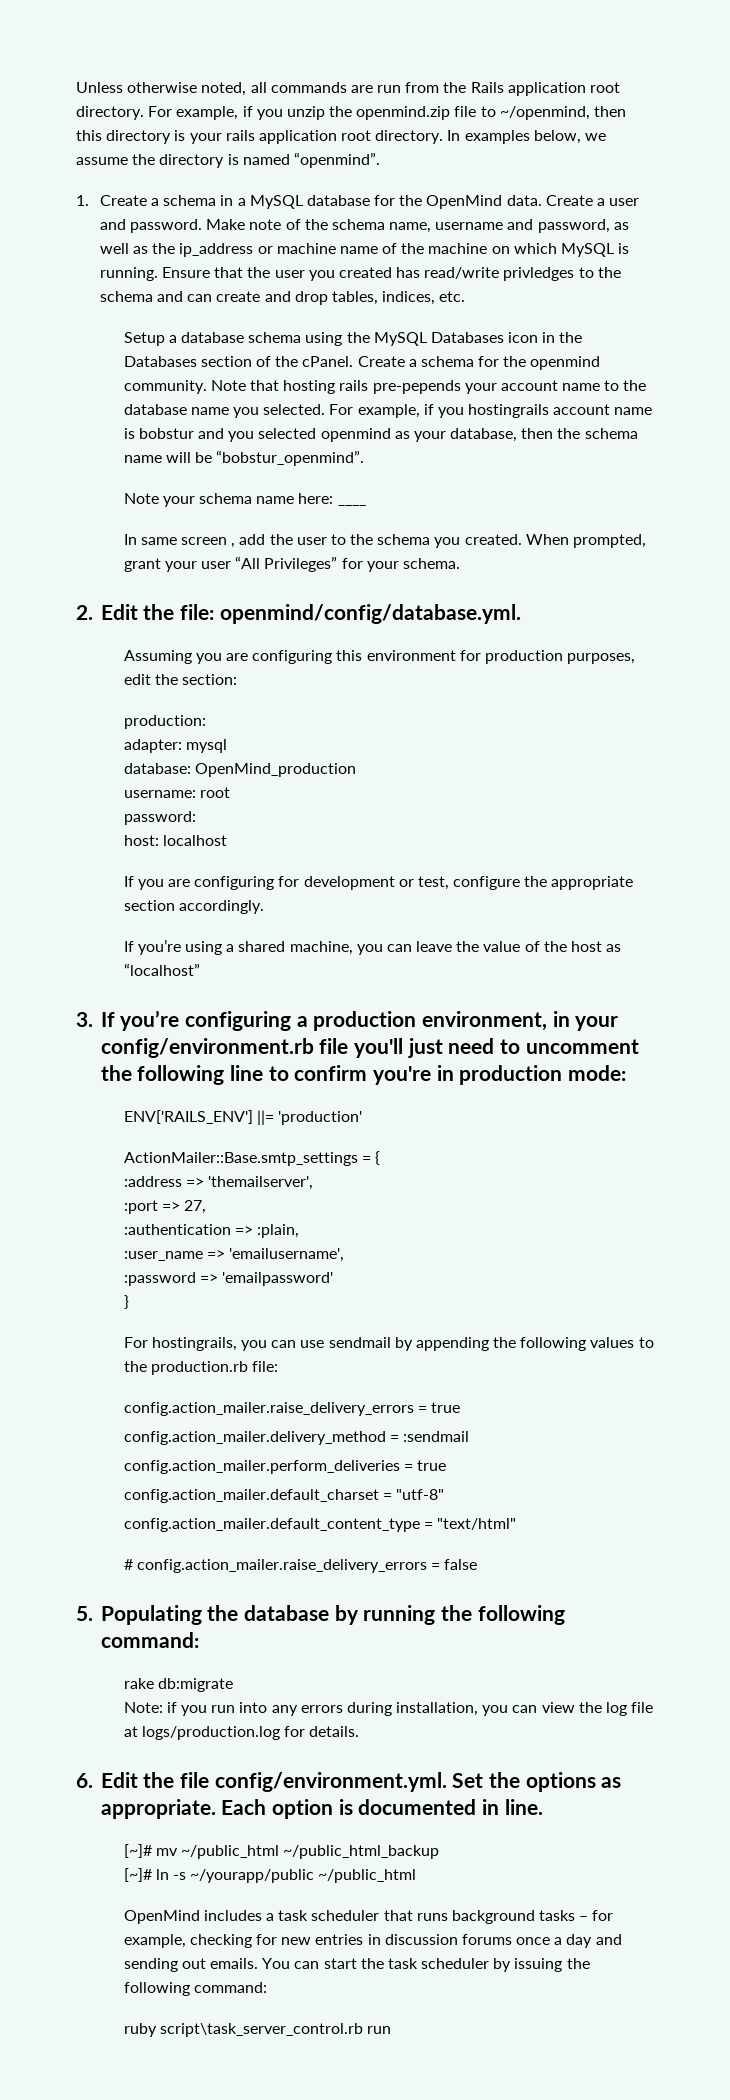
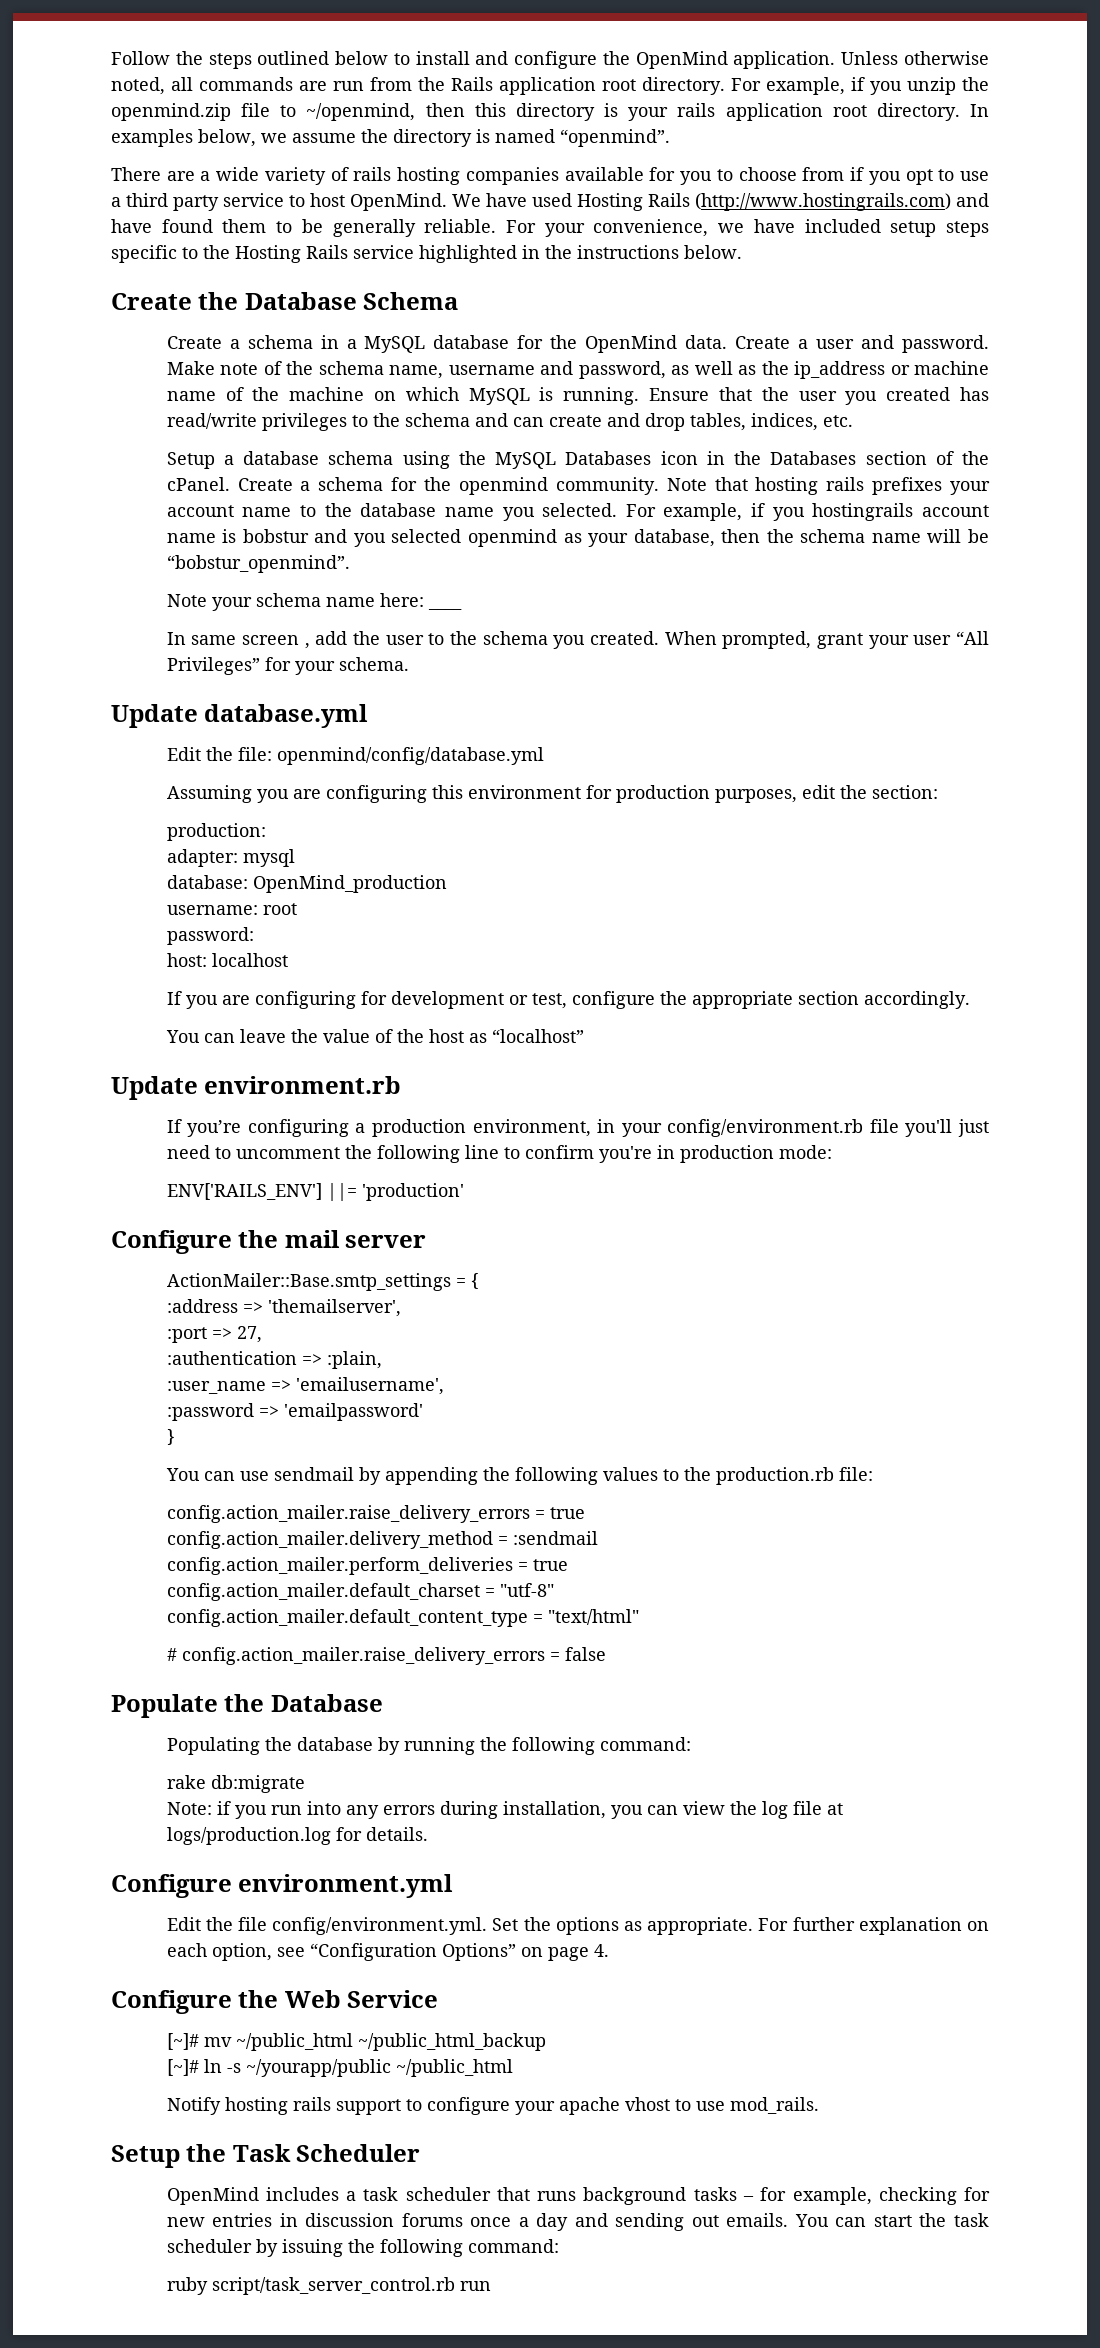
(76, 87) none -> [111,51,836,69] Follow the steps outlined below to install and configure the OpenMind application.
[76,195,89,206] 1. -> [111,167,989,185] [111,193,989,211] [111,219,989,237] [111,245,742,263] [111,292,459,310] There are a wide variety of rails hosting companies available for you to choose from if you opt to use a third party service to host OpenMind. We have used Hosting Rails (http://www.hostingrails.com) and have found them to be generally reliable. For your convenience, we have included setup steps specific to the Hosting Rails service highlighted in the instructions below. // Create the Database Schema //
[503,267,575,281] privledges -> [261,413,347,431] privileges
[372,380,461,394] pre-pepends -> [872,477,943,495] prefixes
[76,605,93,620] 2. -> [111,704,369,728] Update database.yml //
[219,604,521,624] openmind/config/database.yml. -> [276,747,544,765] openmind/config/database.yml
[123,939,383,955] If you’re using a shared machine, you -> [165,1030,200,1043] You
[76,1012,93,1027] 3. -> [111,1076,402,1100] Update environment.rb //
(362, 1118) none -> [111,1230,427,1254] // Configure the mail server
[123,1337,267,1351] For hostingrails, you -> [165,1468,200,1481] You
[76,1606,93,1621] 5. -> [111,1694,383,1718] Populate the Database //
[76,1773,93,1788] 6. -> [111,1874,454,1898] Configure environment.yml //
[221,1799,543,1819] Each option is documented in line. -> [758,1917,990,1935] [166,1943,609,1961] [111,1990,439,2014] For further explanation on each option, see “Configuration Options” on page 4. // Configure the Web Service
(417, 1876) none -> [166,2097,819,2115] [111,2144,421,2168] // Notify hosting rails support to configure your apache vhost to use mod_rails. // Setup the Task Scheduler
[159,2023,363,2037] script\task_server_control.rb -> [211,2277,455,2295] script/task_server_control.rb

